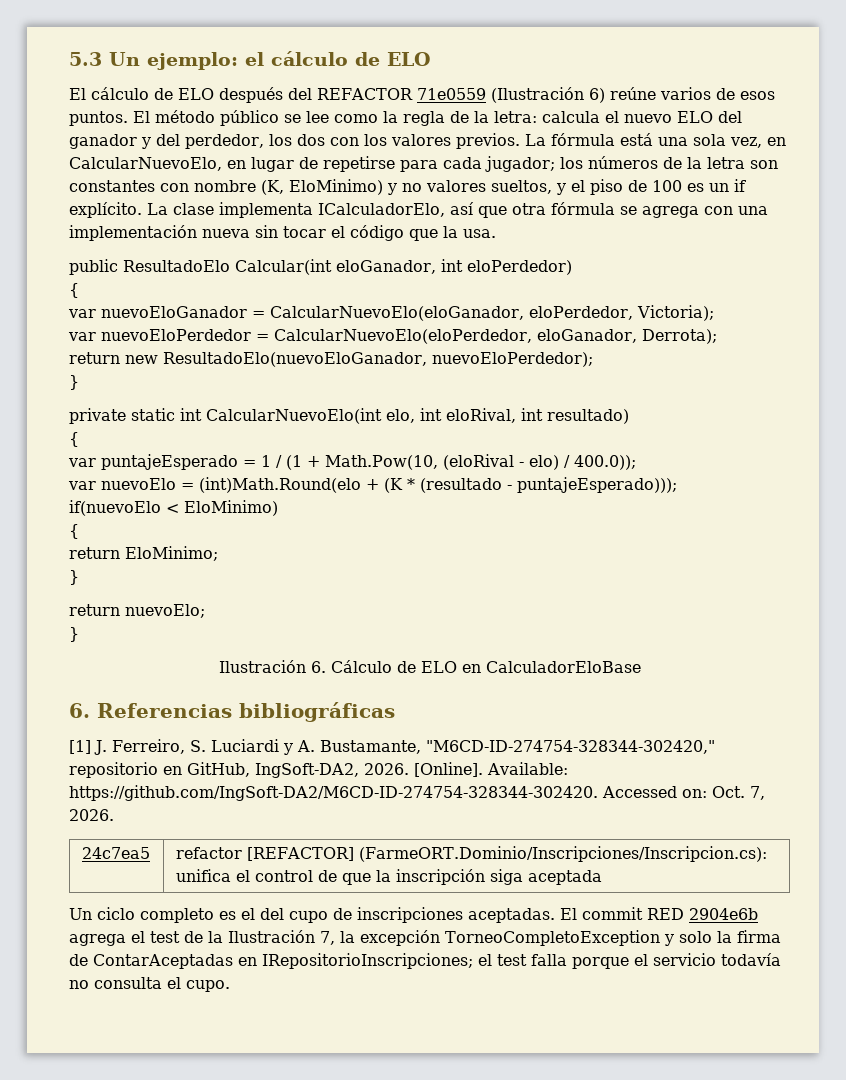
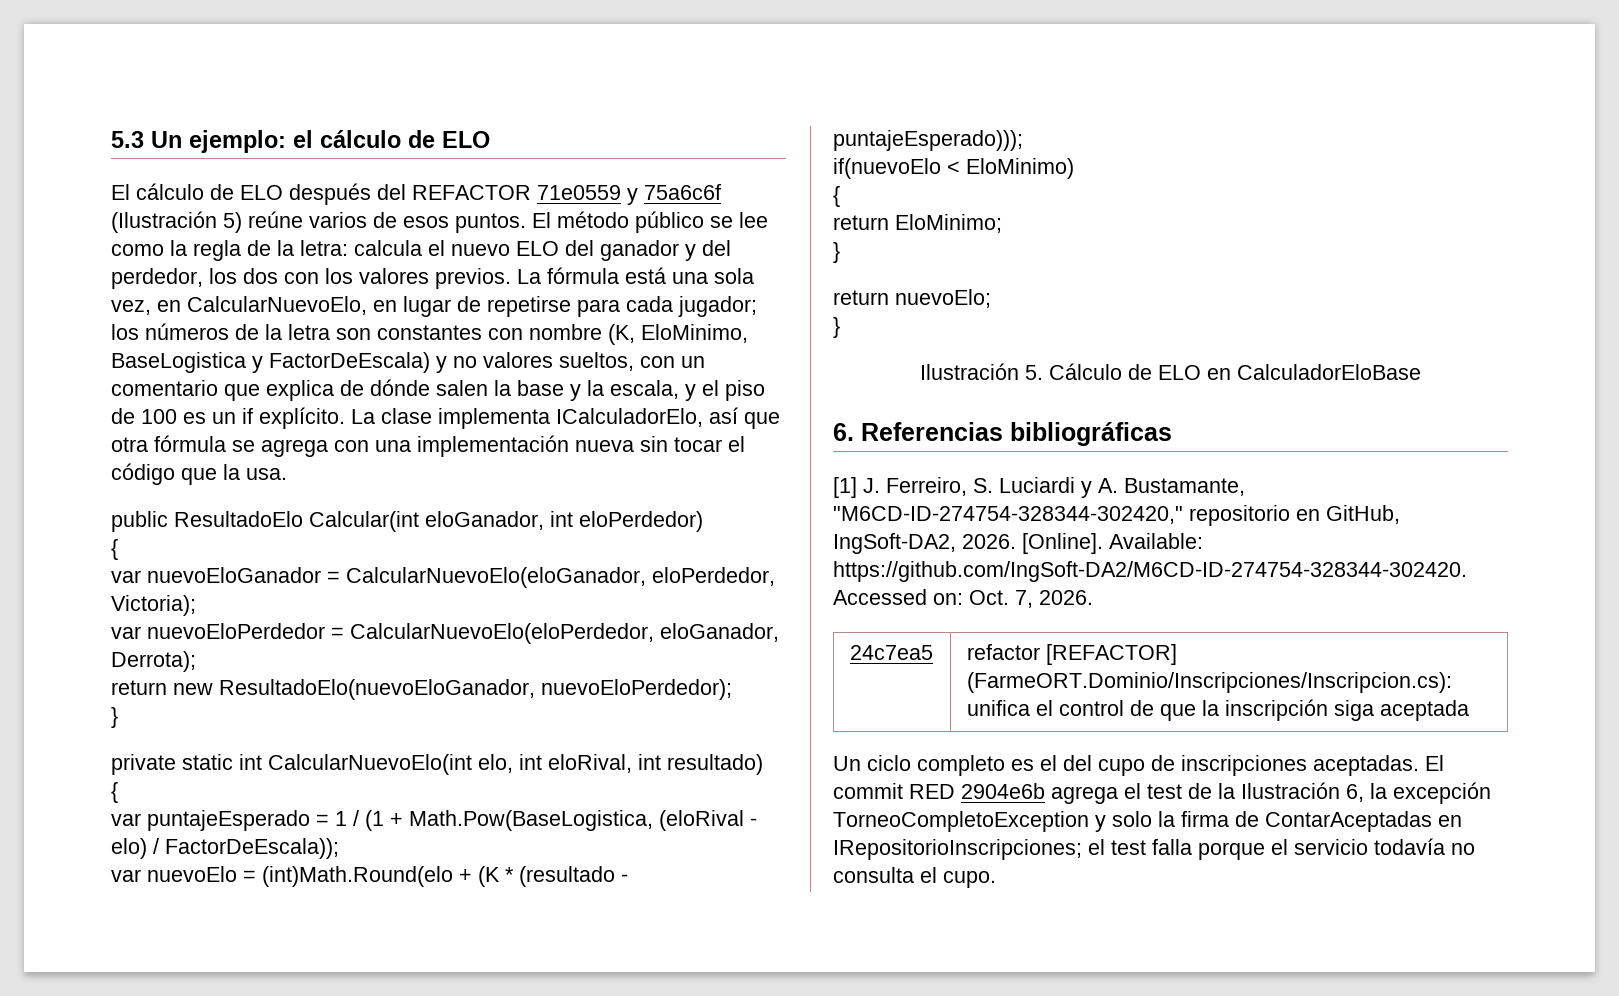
[490,87,605,103] (Ilustración 6) -> [627,184,721,205] [111,211,242,233] y 75a6c6f (Ilustración 5)
[289,179,552,195] EloMinimo) y no valores sueltos, -> [641,324,748,343] [111,352,705,373] [111,379,679,401] EloMinimo, BaseLogistica y FactorDeEscala) y no valores sueltos, con un comentario que explica de dónde salen la base y la escala,
[325,455,438,470] Math.Pow(10, -> [409,810,653,831] Math.Pow(BaseLogistica,
[574,455,636,470] 400.0)); -> [165,838,339,859] FactorDeEscala));
[310,661,326,673] 6. -> [1025,365,1043,380] 5.
[320,931,335,945] 7, -> [1346,784,1364,802] 6,

